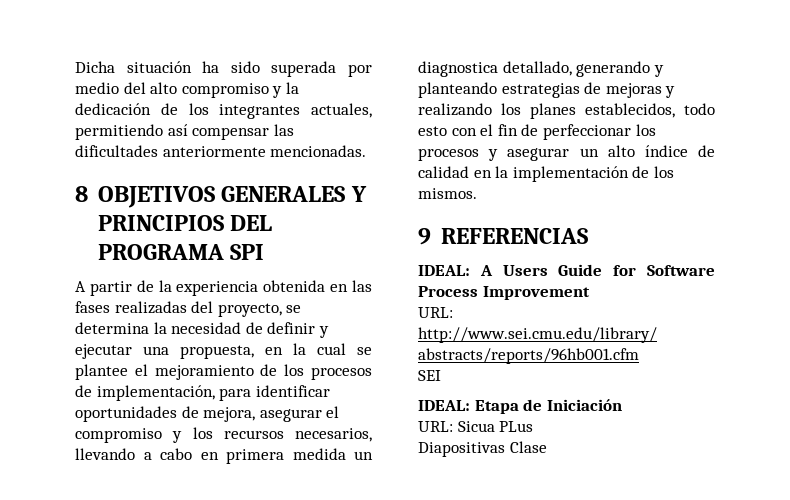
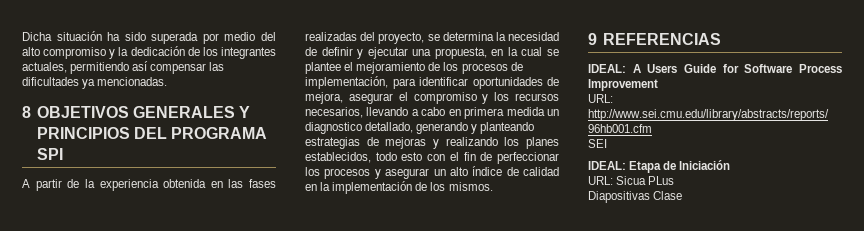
[162,146,266,157] anteriormente -> [82,79,96,89] ya
[418,61,498,77] diagnostica -> [305,122,362,134] diagnostico

